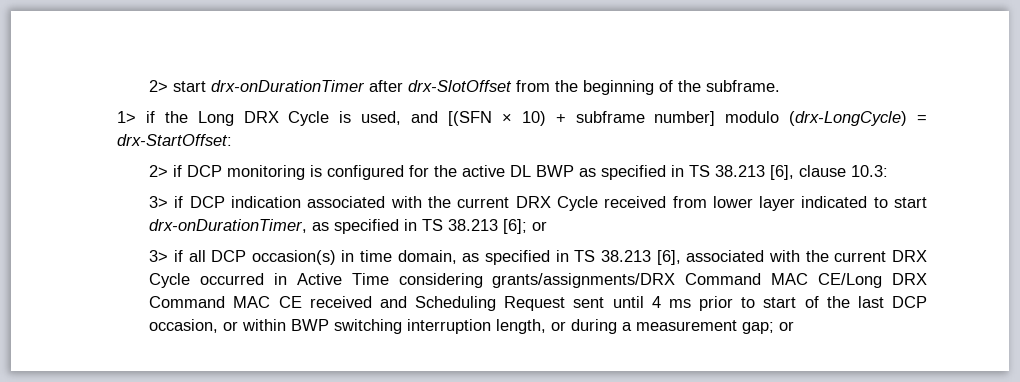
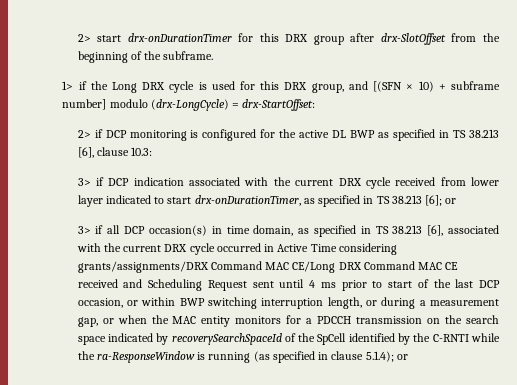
(366, 86) none -> [238,33,344,45] for this DRX group
[288,111,402,126] Cycle is used, -> [169,81,344,93] cycle is used for this DRX group,
[556,196,598,211] Cycle -> [365,177,391,189] cycle
[149,273,191,288] Cycle -> [189,243,215,255] cycle
[742,322,775,334] gap; -> [77,315,499,327] [77,333,500,345] [77,351,394,363] gap, or when the MAC entity monitors for a PDCCH transmission on the search space indicated by recoverySearchSpaceId of the SpCell identified by the C-RNTI while the ra-ResponseWindow is running (as specified in clause 5.1.4);

